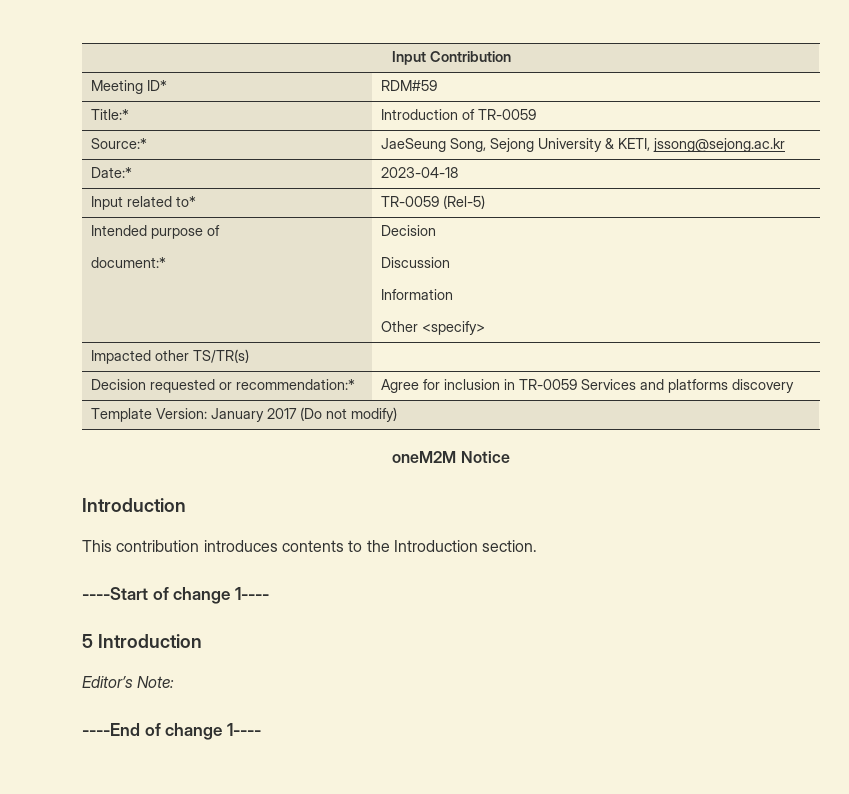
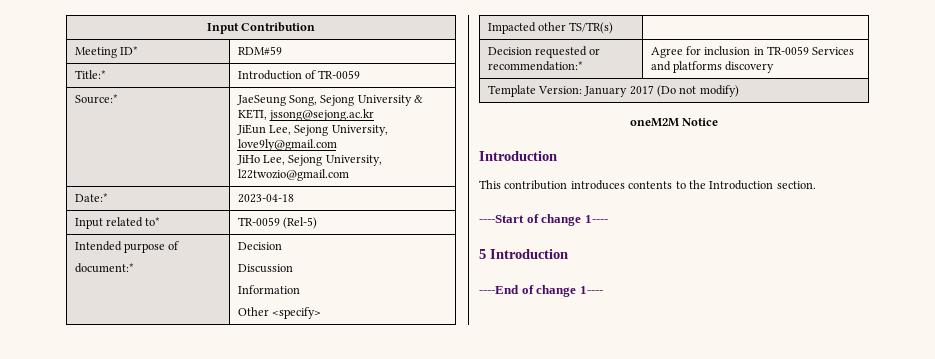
(785, 145) none -> [236,124,388,136] [237,139,337,151] [236,155,382,166] [237,169,349,181] // JiEun Lee, Sejong University, love9ly@gmail.com // JiHo Lee, Sejong University, l22twozio@gmail.com
[82,676,175,688] // Editor’s Note: -> (568, 254) none

